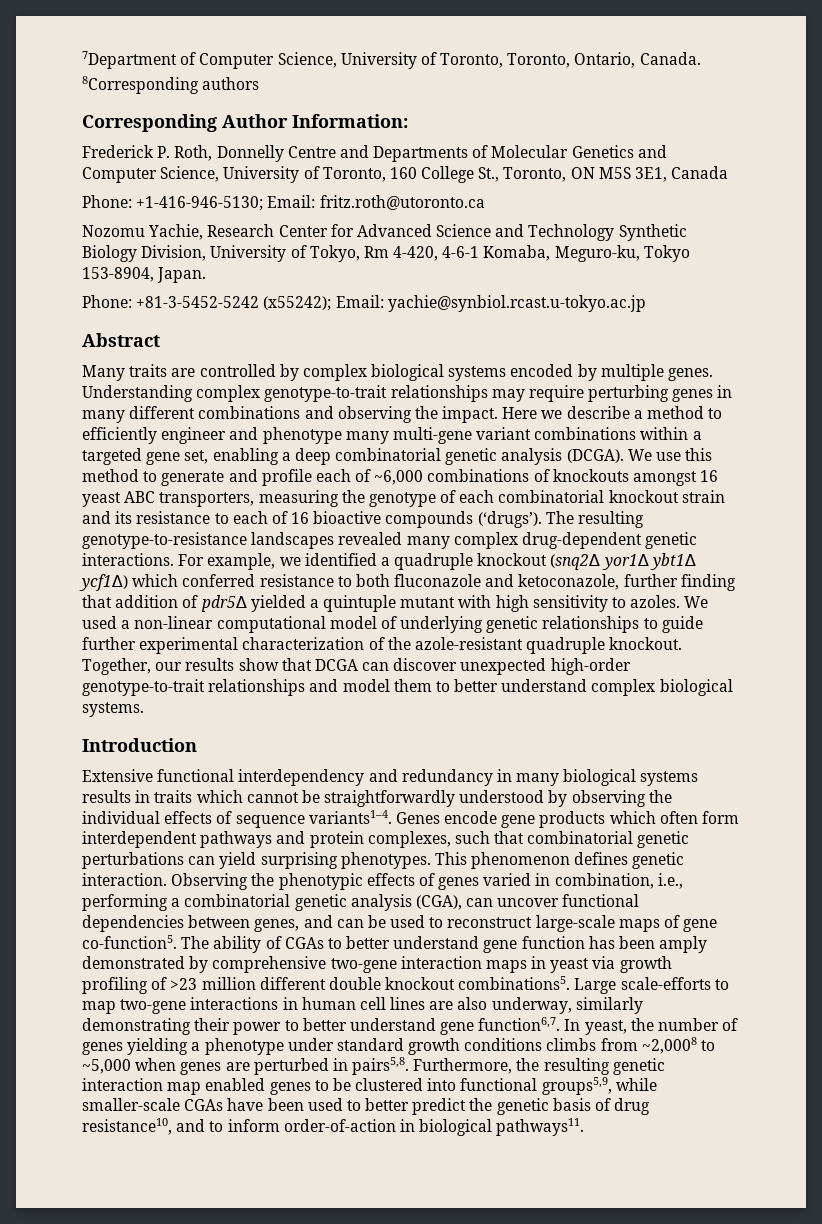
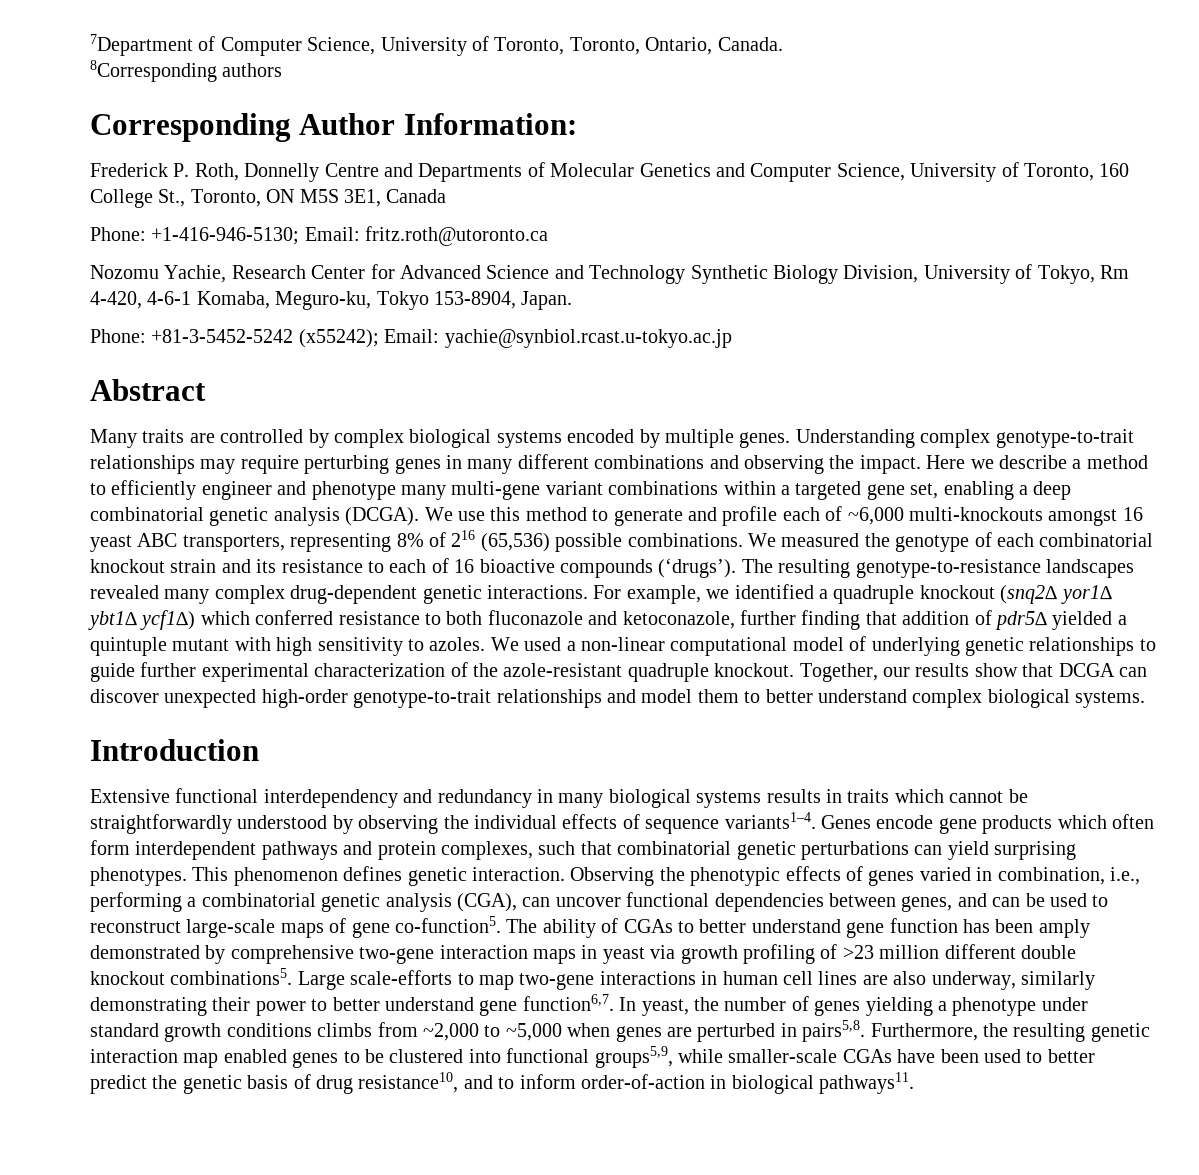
[427,469,629,482] combinations of knockouts -> [908,507,1043,521] multi-knockouts
[258,490,339,507] measuring -> [290,530,860,552] representing 8% of 216 (65,536) possible combinations. We measured
[641,1037,697,1054] ~2,0008 -> [423,1023,479,1041] ~2,000

